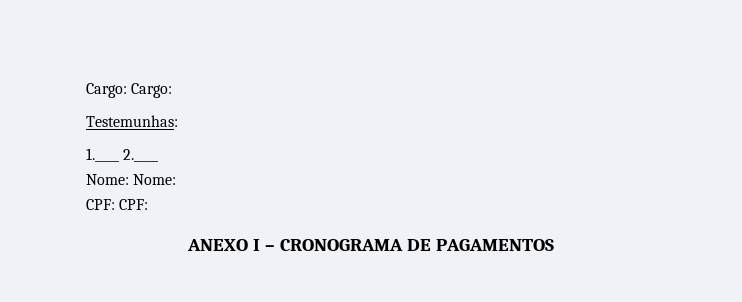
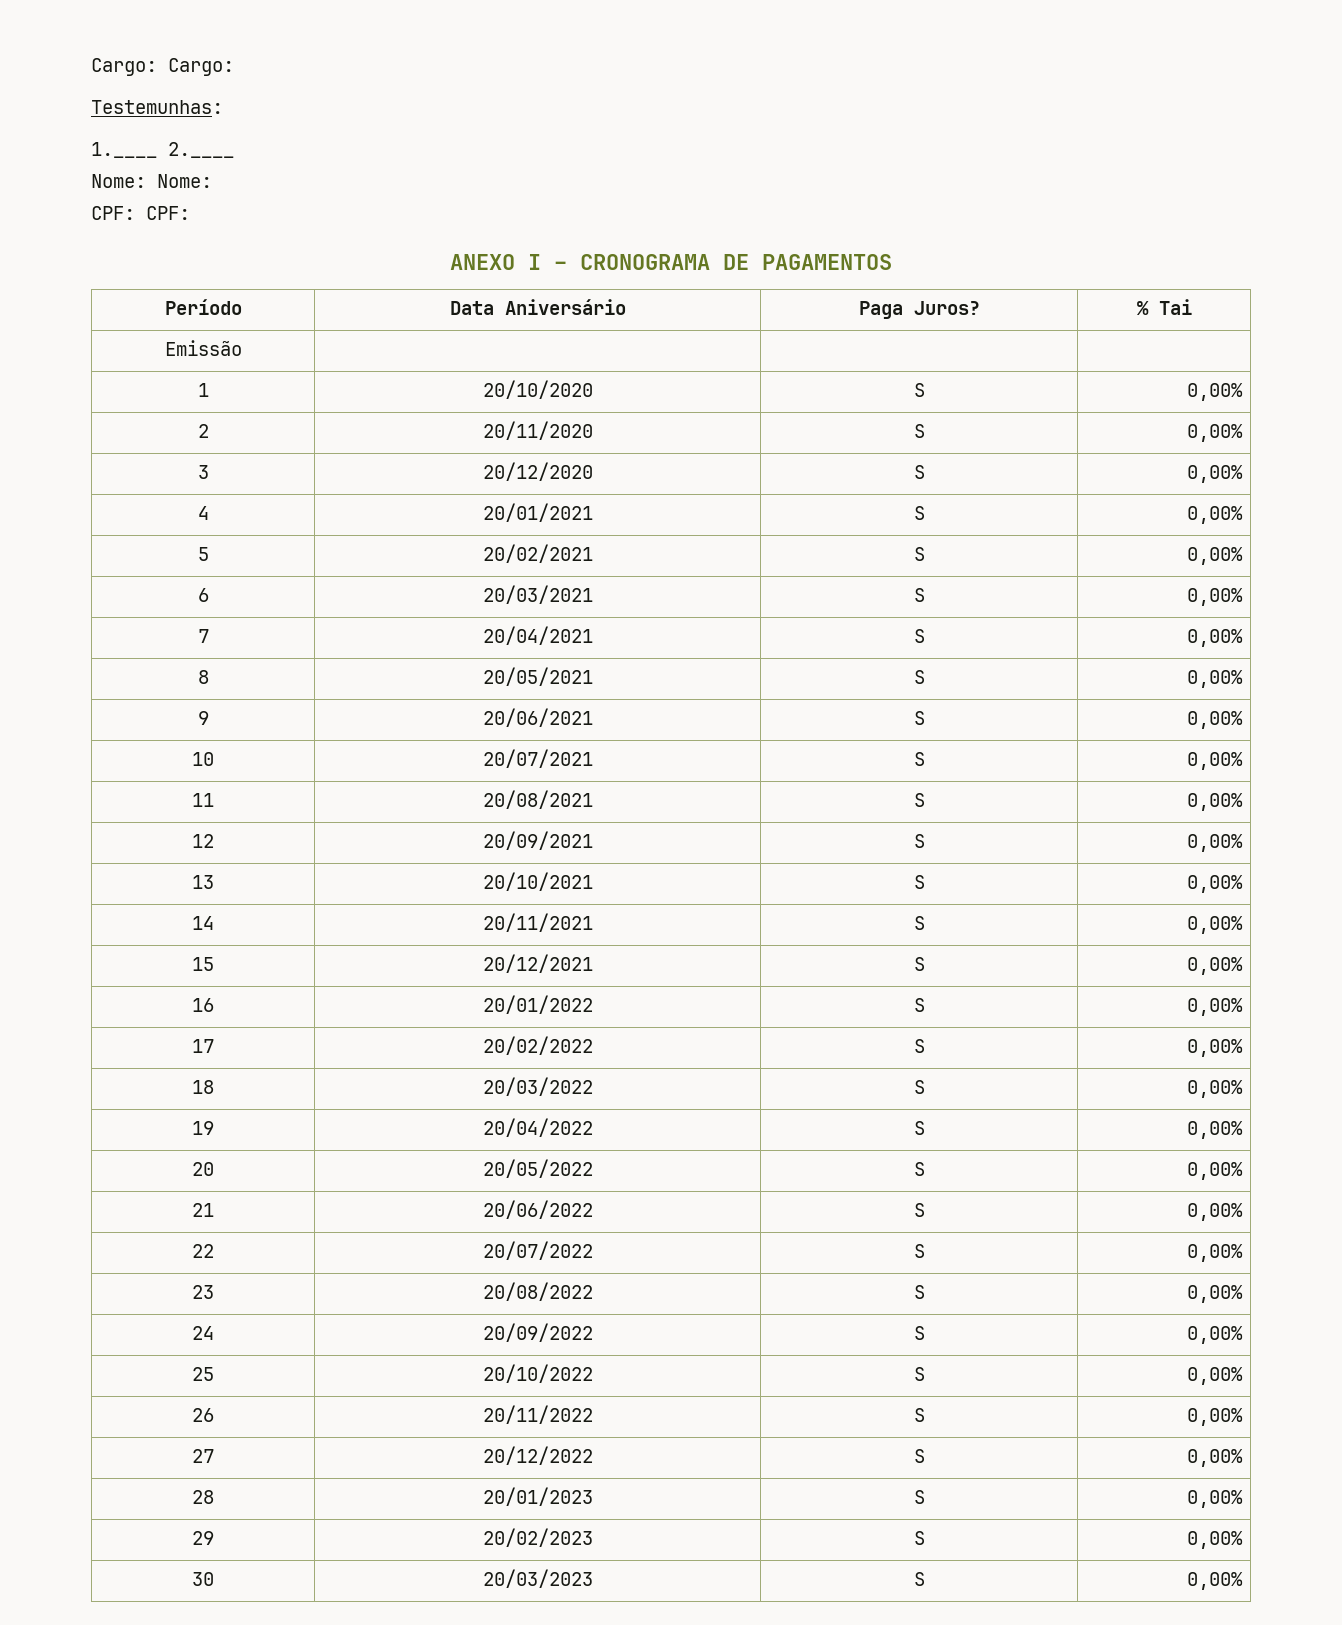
(554, 245) none -> [164,299,242,315] [449,299,626,315] [858,301,980,319] [1136,299,1192,315] [164,340,242,356] [197,383,209,397] [482,380,593,399] [913,383,925,397] [1187,383,1244,401] [197,424,209,438] [482,421,593,440] [913,424,925,438] [1187,424,1244,442] [197,465,209,479] [482,462,593,481] [913,465,925,479] [1187,465,1244,483] [197,506,209,520] [482,503,593,522] [913,506,925,520] [1187,506,1244,524] [197,547,209,561] [482,544,593,563] [913,547,925,561] [1187,547,1244,565] [197,588,209,602] [482,585,593,604] [913,588,925,602] [1187,588,1244,606] [197,629,209,643] [482,626,593,645] [913,629,925,643] [1187,629,1244,647] [197,670,209,684] [482,667,593,686] [913,670,925,684] [1187,670,1244,688] [197,711,209,725] [482,708,593,727] [913,711,925,725] [1187,711,1244,729] [192,752,214,766] [482,749,593,768] [913,752,925,766] [1187,752,1244,770] [192,793,214,807] [482,790,593,809] [913,793,925,807] [1187,793,1244,811] [192,834,214,848] [482,831,593,850] [913,834,925,848] [1187,834,1244,852] [192,875,214,889] [482,872,593,891] [913,875,925,889] [1187,875,1244,893] [192,916,214,930] [482,913,593,932] [913,916,925,930] [1187,916,1244,934] [192,957,214,971] [482,954,593,973] [913,957,925,971] [1187,957,1244,975] [192,998,214,1012] [482,995,593,1014] [913,998,925,1012] [1187,998,1244,1016] [192,1039,214,1053] [482,1036,593,1055] [913,1039,925,1053] [1187,1039,1244,1057] [192,1080,214,1094] [482,1077,593,1096] [913,1080,925,1094] [1187,1080,1244,1098] [192,1121,214,1135] [482,1118,593,1137] [913,1121,925,1135] [1187,1121,1244,1139] [192,1162,214,1176] [482,1159,593,1178] [913,1162,925,1176] [1187,1162,1244,1180] [192,1203,214,1217] [482,1200,593,1219] [913,1203,925,1217] [1187,1203,1244,1221] [192,1244,214,1258] [482,1241,593,1260] [913,1244,925,1258] [1187,1244,1244,1262] [192,1285,214,1299] [482,1282,593,1301] [913,1285,925,1299] [1187,1285,1244,1303] [192,1326,214,1340] [482,1323,593,1342] [913,1326,925,1340] [1187,1326,1244,1344] [192,1367,214,1381] [482,1364,593,1383] [913,1367,925,1381] [1187,1367,1244,1385] [192,1408,214,1422] [482,1405,593,1424] [913,1408,925,1422] [1187,1408,1244,1426] [192,1449,214,1463] [482,1446,593,1465] [913,1449,925,1463] [1187,1449,1244,1467] [192,1490,214,1504] [482,1487,593,1506] [913,1490,925,1504] [1187,1490,1244,1508] [192,1531,214,1545] [482,1528,593,1547] [913,1531,925,1545] [1187,1531,1244,1549] [192,1572,214,1586] [482,1569,593,1588] [913,1572,925,1586] [1187,1572,1244,1590] // Período | Data Aniversário | Paga Juros? | % Tai // Emissão | | | // 1 | 20/10/2020 | S | 0,00% // 2 | 20/11/2020 | S | 0,00% // 3 | 20/12/2020 | S | 0,00% // 4 | 20/01/2021 | S | 0,00% // 5 | 20/02/2021 | S | 0,00% // 6 | 20/03/2021 | S | 0,00% // 7 | 20/04/2021 | S | 0,00% // 8 | 20/05/2021 | S | 0,00% // 9 | 20/06/2021 | S | 0,00% // 10 | 20/07/2021 | S | 0,00% // 11 | 20/08/2021 | S | 0,00% // 12 | 20/09/2021 | S | 0,00% // 13 | 20/10/2021 | S | 0,00% // 14 | 20/11/2021 | S | 0,00% // 15 | 20/12/2021 | S | 0,00% // 16 | 20/01/2022 | S | 0,00% // 17 | 20/02/2022 | S | 0,00% // 18 | 20/03/2022 | S | 0,00% // 19 | 20/04/2022 | S | 0,00% // 20 | 20/05/2022 | S | 0,00% // 21 | 20/06/2022 | S | 0,00% // 22 | 20/07/2022 | S | 0,00% // 23 | 20/08/2022 | S | 0,00% // 24 | 20/09/2022 | S | 0,00% // 25 | 20/10/2022 | S | 0,00% // 26 | 20/11/2022 | S | 0,00% // 27 | 20/12/2022 | S | 0,00% // 28 | 20/01/2023 | S | 0,00% // 29 | 20/02/2023 | S | 0,00% // 30 | 20/03/2023 | S | 0,00%

